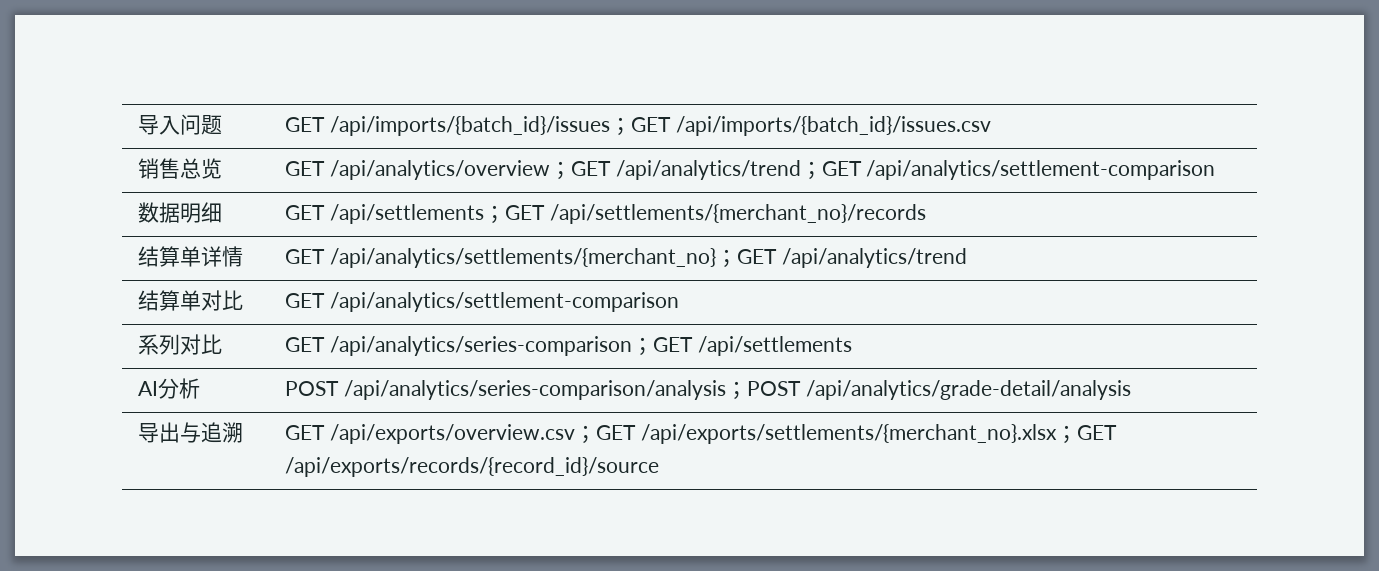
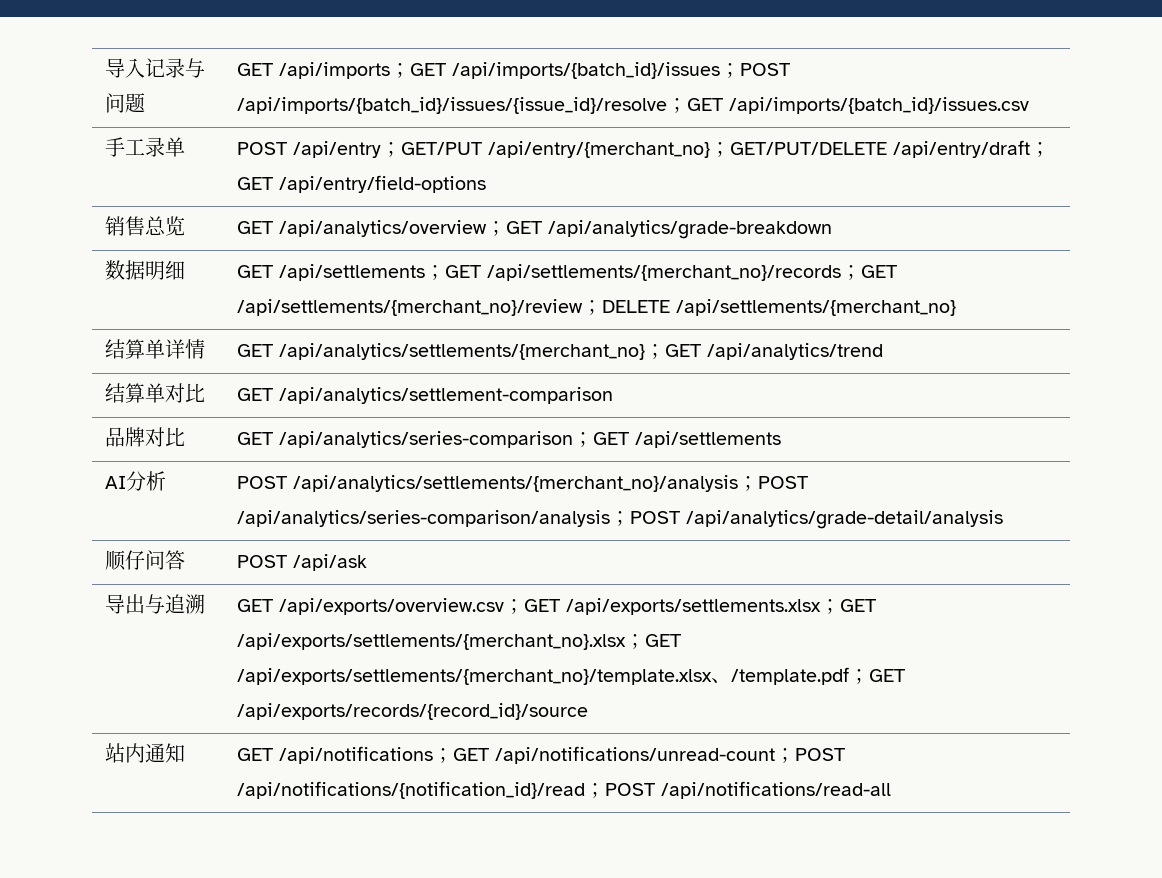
(181, 125) none -> [145,58,206,78] 记录与
[330,116,991,136] /api/imports/{batch_id}/issues；GET /api/imports/{batch_id}/issues.csv -> [279,62,791,79] [237,97,1030,114] [105,137,186,157] [237,140,1051,158] [237,175,487,193] /api/imports；GET /api/imports/{batch_id}/issues；POST /api/imports/{batch_id}/issues/{issue_id}/resolve；GET /api/imports/{batch_id}/issues.csv // 手工录单 | POST /api/entry；GET/PUT /api/entry/{merchant_no}；GET/PUT/DELETE /api/entry/draft；GET /api/entry/field-options
[615,160,1216,180] /api/analytics/trend；GET /api/analytics/settlement-comparison -> [548,220,833,239] /api/analytics/grade-breakdown
(926, 214) none -> [841,265,898,280] [237,299,957,316] ；GET /api/settlements/{merchant_no}/review；DELETE /api/settlements/{merchant_no}
[138,334,181,355] 系列 -> [105,427,146,447] 品牌
(340, 388) none -> [293,475,809,492] /api/analytics/settlements/{merchant_no}/analysis；POST
(1131, 390) none -> [105,550,186,571] [237,554,368,571] // 顺仔问答 | POST /api/ask
[640,424,1117,444] [285,457,660,477] /api/exports/settlements/{merchant_no}.xlsx；GET /api/exports/records/{record_id}/source -> [566,598,877,615] [237,633,682,650] [237,667,906,685] [237,703,589,720] [105,743,186,763] [237,746,846,764] [237,781,892,799] /api/exports/settlements.xlsx；GET /api/exports/settlements/{merchant_no}.xlsx；GET /api/exports/settlements/{merchant_no}/template.xlsx、/template.pdf；GET /api/exports/records/{record_id}/source // 站内通知 | GET /api/notifications；GET /api/notifications/unread-count；POST /api/notifications/{notification_id}/read；POST /api/notifications/read-all

